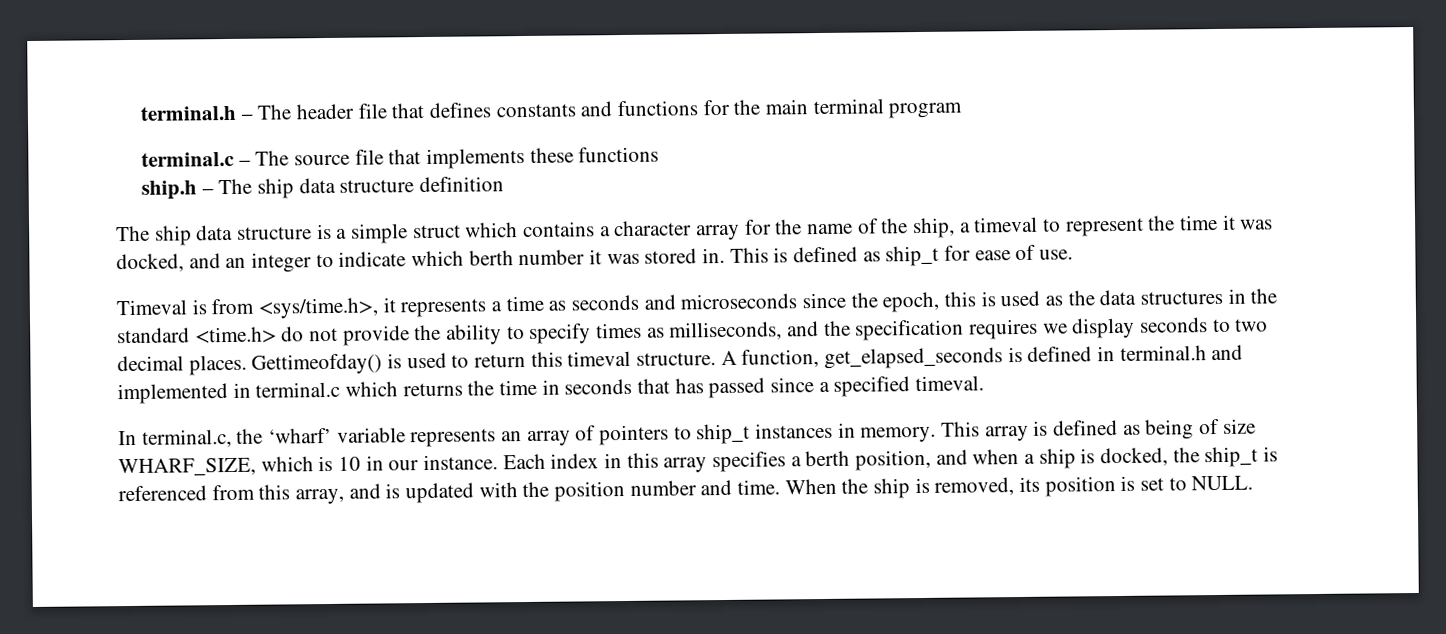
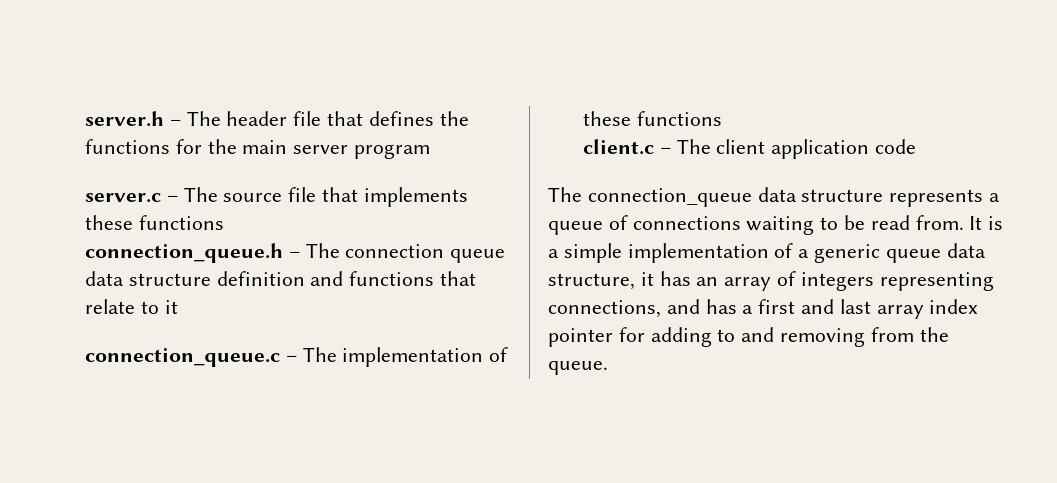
[139,105,236,121] terminal.h -> [85,111,165,127] server.h
[495,101,613,118] constants and -> [439,111,469,126] the
[812,98,884,115] terminal -> [293,145,349,154] server
[140,151,235,167] terminal.c -> [85,193,162,203] server.c
[140,178,294,200] ship.h – The ship -> [85,243,506,263] connection_queue.h – The connection queue
[116,214,1274,246] [116,244,1074,273] [116,288,1278,319] [117,317,1269,346] [117,344,1244,376] [117,375,985,405] [118,418,1256,448] [118,446,1279,477] [118,475,1254,505] // The ship data structure is a simple struct which contains a character array for the name of the ship, a timeval to represent the time it was docked, and an integer to indicate which berth number it was stored in. This is defined as ship_t for ease of use. // Timeval is from <sys/time.h>, it represents a time as seconds and microseconds since the epoch, this is used as the data structures in the standard <time.h> do not provide the ability to specify times as milliseconds, and the specification requires we display seconds to two decimal places. Gettimeofday() is used to return this timeval structure. A function, get_elapsed_seconds is defined in terminal.h and implemented in terminal.c which returns the time in seconds that has passed since a specified timeval. // In terminal.c, the ‘wharf’ variable represents an array of pointers to ship_t instances in memory. This array is defined as being of size WHARF_SIZE, which is 10 in our instance. Each index in this array specifies a berth position, and when a ship is docked, the ship_t is referenced from this array, and is updated with the position number and time. When the ship is removed, its position is set to NULL. -> [310,271,477,286] [85,299,178,314] [85,347,509,367] [583,111,722,126] [583,139,917,159] [548,187,1001,207] [548,215,1004,235] [548,243,986,263] [548,271,994,291] [548,299,979,319] [548,327,949,347] [548,361,608,375] and functions that relate to it // connection_queue.c – The implementation of these functions // client.c – The client application code // The connection_queue data structure represents a queue of connections waiting to be read from. It is a simple implementation of a generic queue data structure, it has an array of integers representing connections, and has a first and last array index pointer for adding to and removing from the queue.

